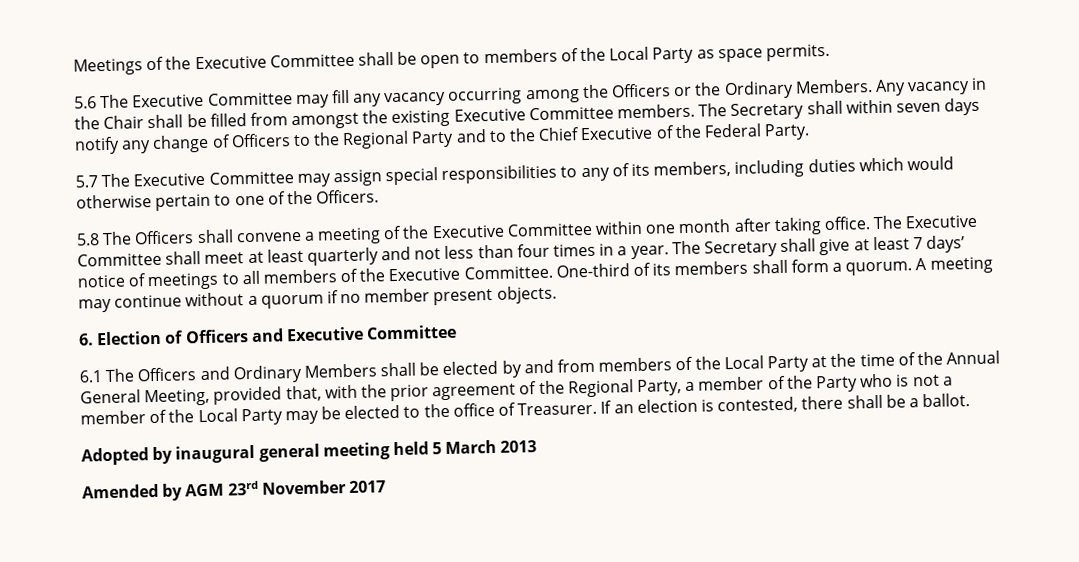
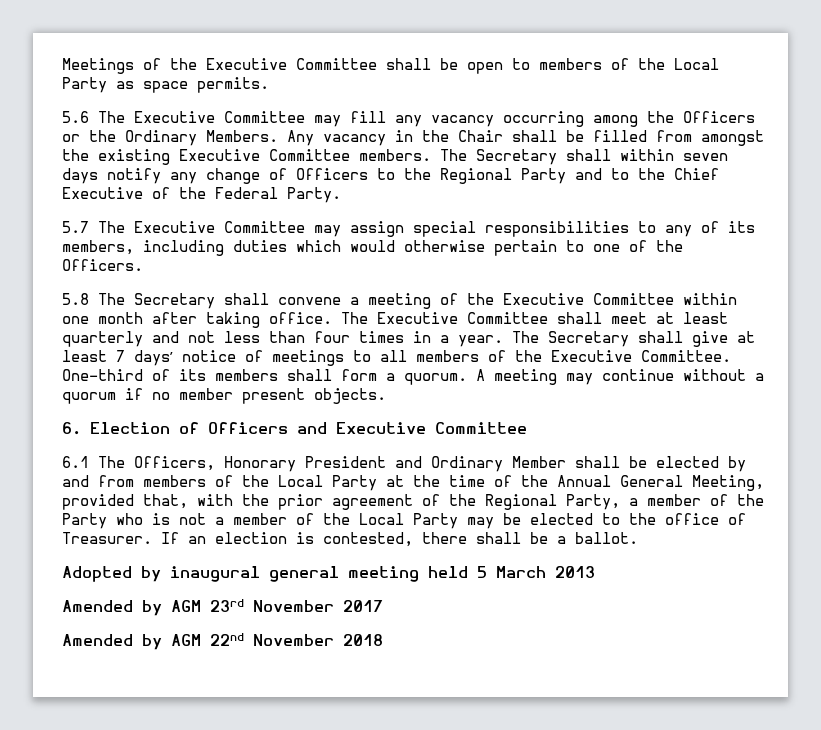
[134,230,195,245] Officers -> [134,293,215,309] Secretary
[137,367,197,382] Officers -> [134,456,386,472] Officers, Honorary President
[303,363,377,378] Members -> [512,456,566,468] Member
(386, 487) none -> [62,633,383,650] // Amended by AGM 22nd November 2018

